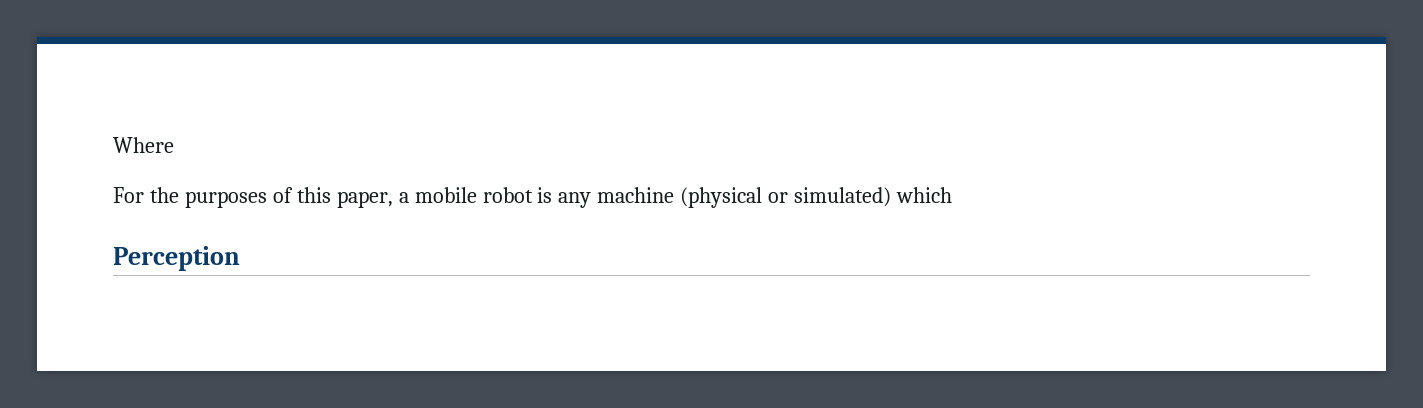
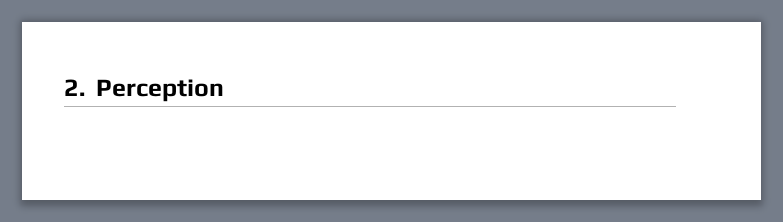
[113,137,174,153] [113,187,953,208] Where // For the purposes of this paper, a mobile robot is any machine (physical or simulated) which // -> [64,79,85,96] 2.

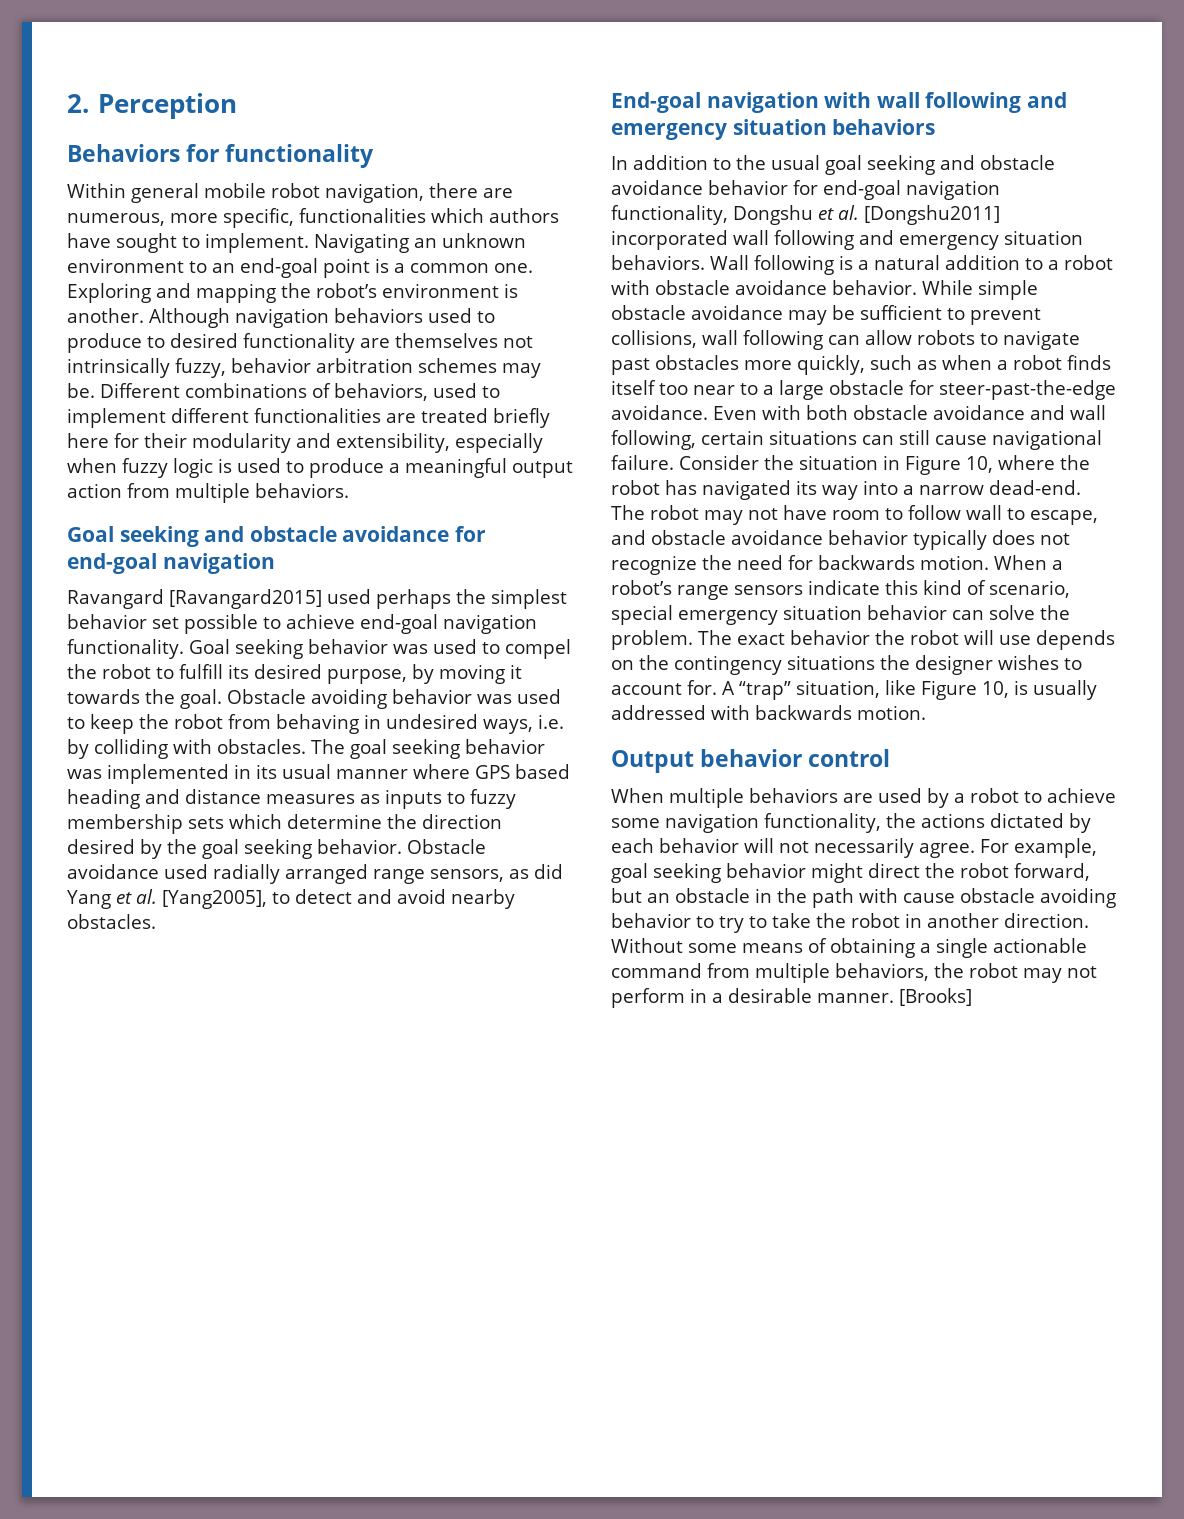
(224, 90) none -> [67,144,375,168] [67,183,513,203] [67,208,559,228] [67,233,526,253] [67,258,533,278] [67,283,518,303] [67,308,495,328] [67,333,533,353] [67,358,541,378] [67,383,500,401] [67,408,550,428] [67,433,543,453] [67,458,573,478] [67,483,349,503] [67,526,486,547] [67,553,275,574] [67,589,567,609] [67,614,537,634] [67,639,571,659] [67,664,522,684] [67,689,561,709] [67,714,564,734] [67,739,545,759] [67,764,570,784] [67,789,516,809] [67,814,502,834] [67,839,486,859] [67,864,563,884] [67,889,515,909] [67,914,156,929] [611,92,1067,113] [611,119,936,140] [611,155,1055,175] [611,180,1000,200] [611,205,1000,225] [611,230,1083,250] [611,255,1113,275] [611,280,1038,300] [611,305,1041,325] [611,330,1080,350] [611,355,1111,375] [611,380,1116,400] [611,405,1106,420] [611,430,1102,450] [611,455,1090,475] [611,480,1081,500] [611,505,1098,525] [611,530,1070,550] [611,555,1063,575] [611,580,1070,600] [611,605,1070,625] [611,630,1115,650] [611,655,1082,675] [611,680,1097,700] [611,705,926,720] [611,749,891,773] [611,788,1116,808] [611,813,1091,833] [611,838,1097,858] [611,863,1090,883] [611,888,1116,908] [611,913,1089,933] [611,938,1087,958] [611,963,1097,983] [611,988,972,1008] // Behaviors for functionality // Within general mobile robot navigation, there are numerous, more specific, functionalities which authors have sought to implement. Navigating an unknown environment to an end-goal point is a common one. Exploring and mapping the robot’s environment is another. Although navigation behaviors used to produce to desired functionality are themselves not intrinsically fuzzy, behavior arbitration schemes may be. Different combinations of behaviors, used to implement different functionalities are treated briefly here for their modularity and extensibility, especially when fuzzy logic is used to produce a meaningful output action from multiple behaviors. // Goal seeking and obstacle avoidance for end-goal navigation // Ravangard [Ravangard2015] used perhaps the simplest behavior set possible to achieve end-goal navigation functionality. Goal seeking behavior was used to compel the robot to fulfill its desired purpose, by moving it towards the goal. Obstacle avoiding behavior was used to keep the robot from behaving in undesired ways, i.e. by colliding with obstacles. The goal seeking behavior was implemented in its usual manner where GPS based heading and distance measures as inputs to fuzzy membership sets which determine the direction desired by the goal seeking behavior. Obstacle avoidance used radially arranged range sensors, as did Yang et al. [Yang2005], to detect and avoid nearby obstacles. // End-goal navigation with wall following and emergency situation behaviors // In addition to the usual goal seeking and obstacle avoidance behavior for end-goal navigation functionality, Dongshu et al. [Dongshu2011] incorporated wall following and emergency situation behaviors. Wall following is a natural addition to a robot with obstacle avoidance behavior. While simple obstacle avoidance may be sufficient to prevent collisions, wall following can allow robots to navigate past obstacles more quickly, such as when a robot finds itself too near to a large obstacle for steer-past-the-edge avoidance. Even with both obstacle avoidance and wall following, certain situations can still cause navigational failure. Consider the situation in Figure 10, where the robot has navigated its way into a narrow dead-end. The robot may not have room to follow wall to escape, and obstacle avoidance behavior typically does not recognize the need for backwards motion. When a robot’s range sensors indicate this kind of scenario, special emergency situation behavior can solve the problem. The exact behavior the robot will use depends on the contingency situations the designer wishes to account for. A “trap” situation, like Figure 10, is usually addressed with backwards motion. // Output behavior control // When multiple behaviors are used by a robot to achieve some navigation functionality, the actions dictated by each behavior will not necessarily agree. For example, goal seeking behavior might direct the robot forward, but an obstacle in the path with cause obstacle avoiding behavior to try to take the robot in another direction. Without some means of obtaining a single actionable command from multiple behaviors, the robot may not perform in a desirable manner. [Brooks]

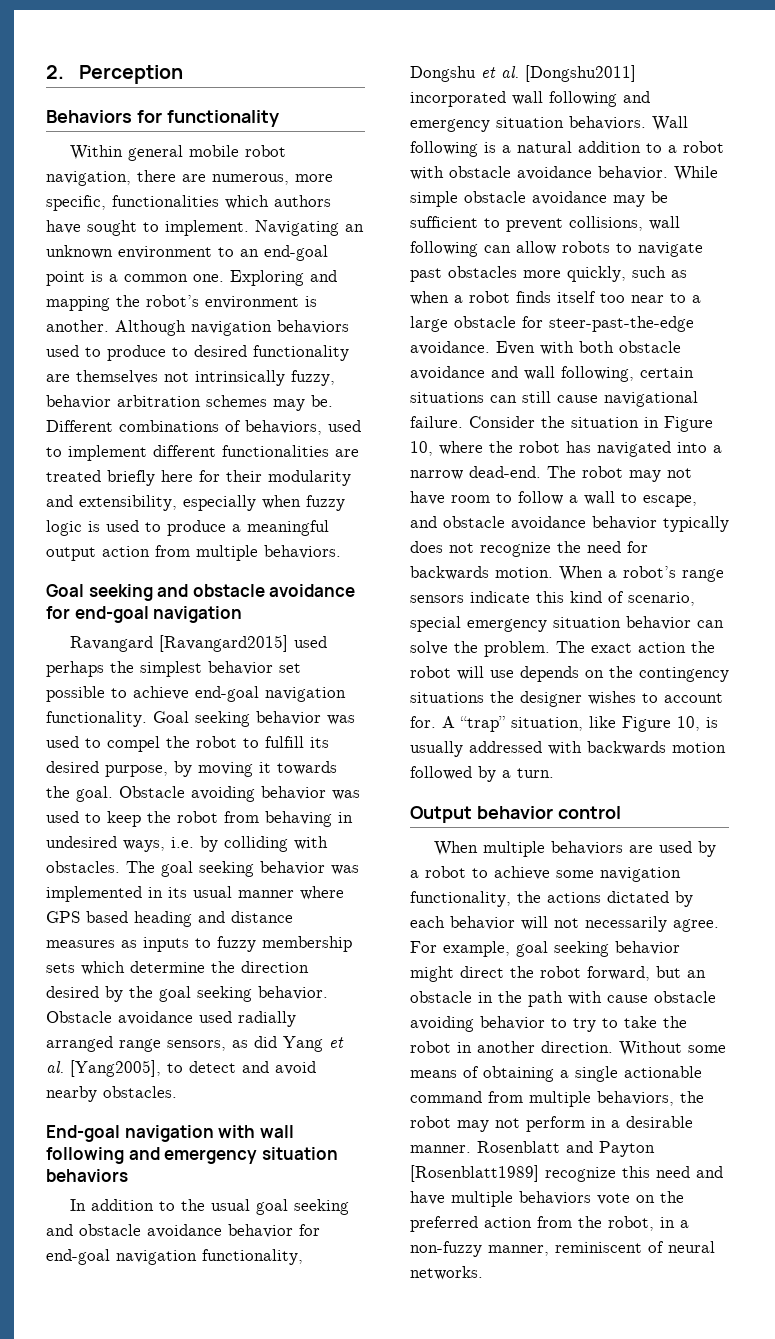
[796,480,858,500] its way -> (671, 449) none
(961, 512) none -> [569,495,578,503] a
[790,630,870,645] behavior -> [638,642,686,653] action
[857,705,926,720] motion. -> [672,742,726,753] [410,766,554,782] motion followed by a turn.
[899,988,972,1006] [Brooks] -> [477,1141,655,1157] [410,1165,723,1182] [410,1191,684,1207] [410,1216,689,1232] [410,1241,715,1257] [410,1266,483,1280] Rosenblatt and Payton [Rosenblatt1989] recognize this need and have multiple behaviors vote on the preferred action from the robot, in a non-fuzzy manner, reminiscent of neural networks.

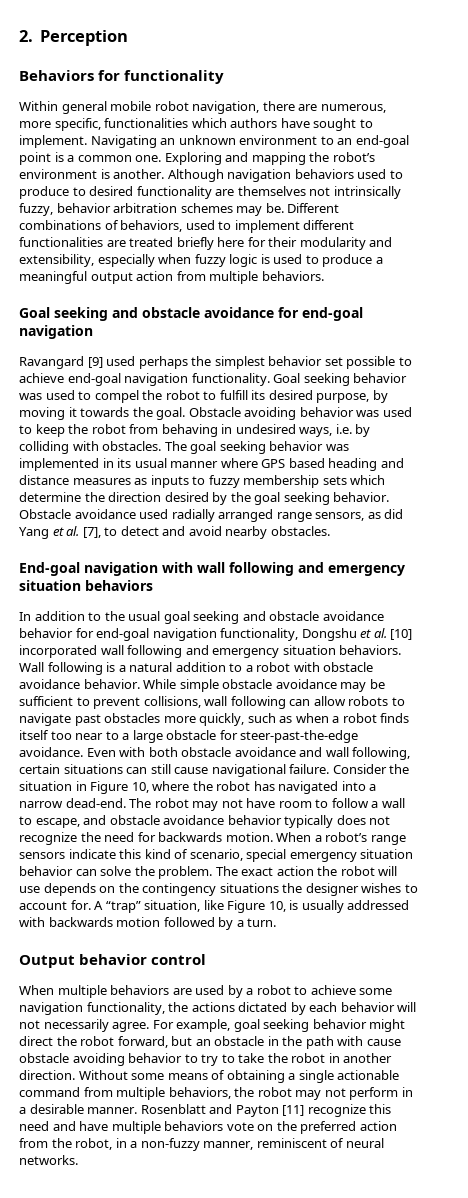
[158,635,288,652] [Ravangard2015] -> [87,357,103,368] [9]
[70,1060,161,1077] [Yang2005], -> [82,527,101,538] [7],
[525,65,636,82] [Dongshu2011] -> [390,629,413,640] [10]
[410,1165,539,1182] [Rosenblatt1989] -> [282,1105,305,1116] [11]

